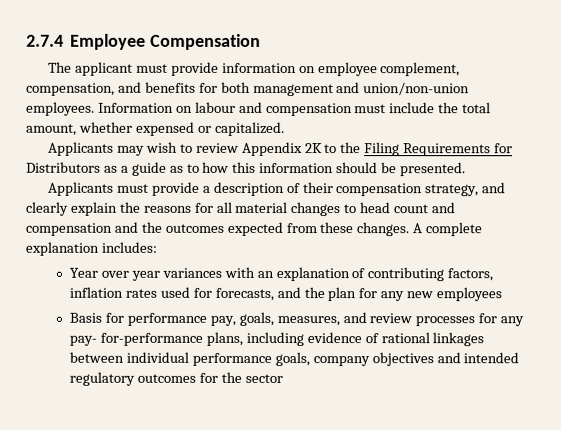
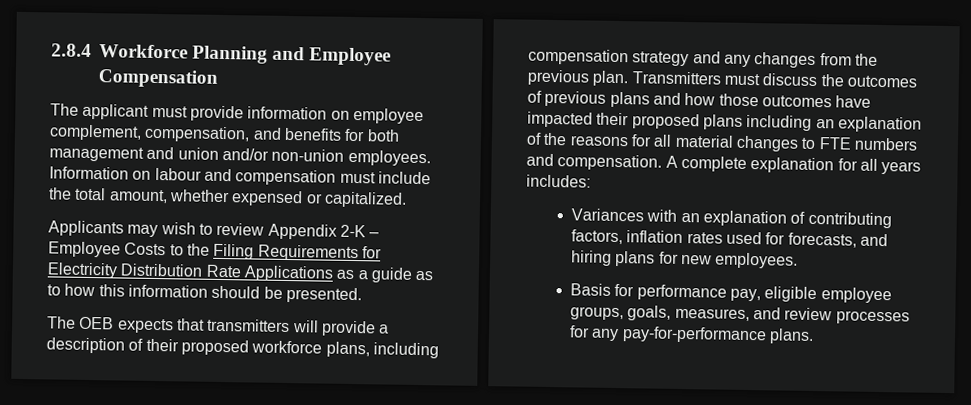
[26,34,64,47] 2.7.4 -> [51,43,306,64] 2.8.4 Workforce Planning and
[363,82,471,96] union/non-union -> [177,147,345,162] union and/or non-union
[304,143,323,154] 2K -> [339,224,380,238] [48,241,167,258] 2-K – Employee Costs
[26,161,101,173] Distributors -> [47,262,334,282] Electricity Distribution Rate Applications
[48,181,149,196] Applicants must -> [47,316,319,334] The OEB expects that transmitters will
[336,182,507,197] [25,201,118,216] compensation strategy, and clearly explain -> [180,339,439,359] [528,48,878,69] [527,69,917,88] [527,90,872,108] [527,111,922,133] [526,132,542,145] proposed workforce plans, including compensation strategy and any changes from the previous plan. Transmitters must discuss the outcomes of previous plans and how those outcomes have impacted their proposed plans including an explanation of
[360,202,457,214] [25,221,483,237] [25,241,157,256] [69,267,222,281] head count and compensation and the outcomes expected from these changes. A complete explanation includes: // Year over year variances -> [818,137,918,151] [526,153,922,175] [526,174,591,188] [570,208,644,222] FTE numbers and compensation. A complete explanation for all years includes: // Variances
[303,287,503,302] the plan for any new employees -> [570,250,799,269] hiring plans for new employees.
(236, 320) none -> [764,286,892,304] [569,306,624,321] eligible employee groups,
[69,331,485,347] [69,351,520,367] [69,371,283,386] pay- for-performance plans, including evidence of rational linkages between individual performance goals, company objectives and intended regulatory outcomes for the sector -> [621,326,814,344] pay-for-performance plans.

